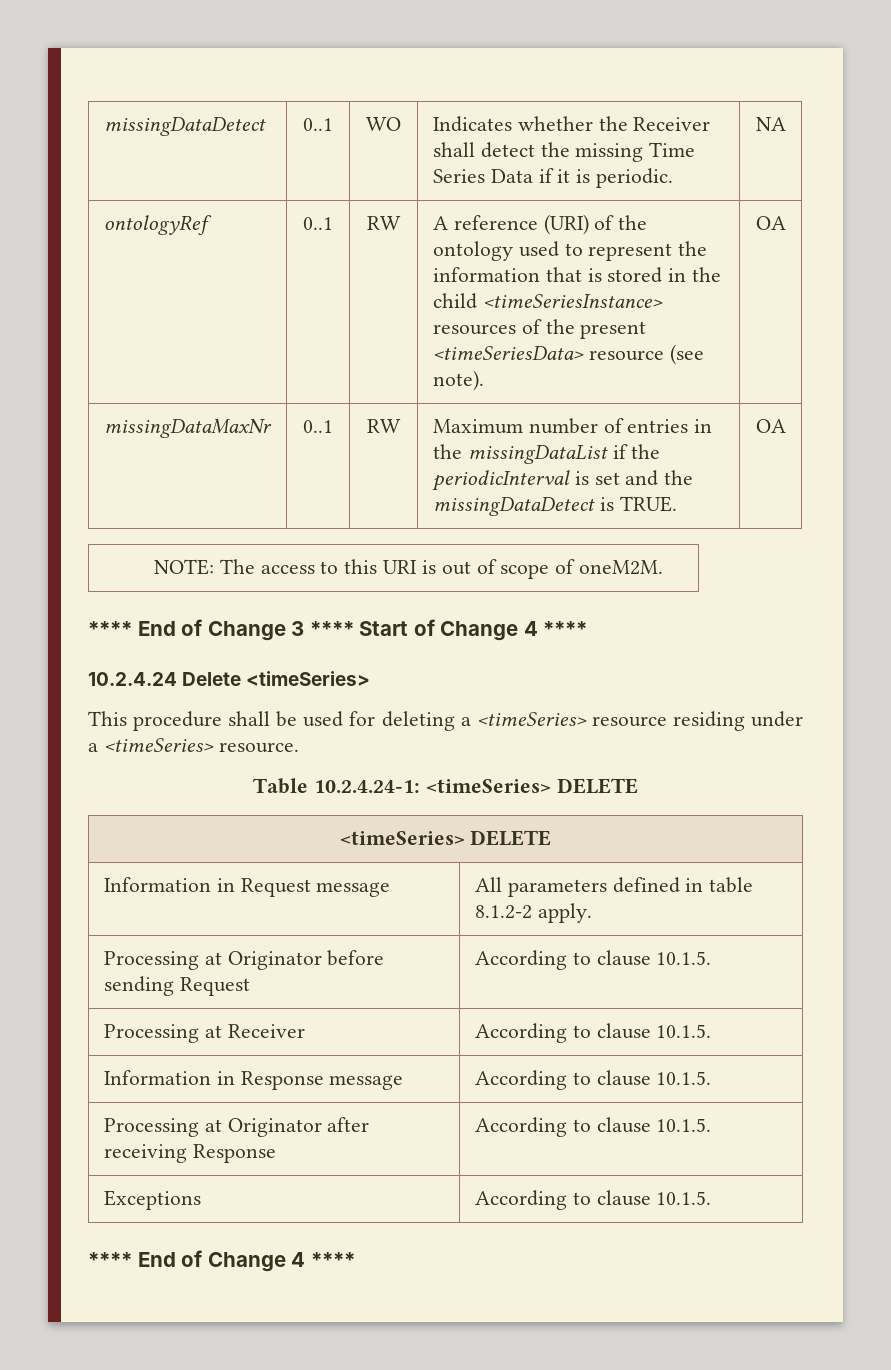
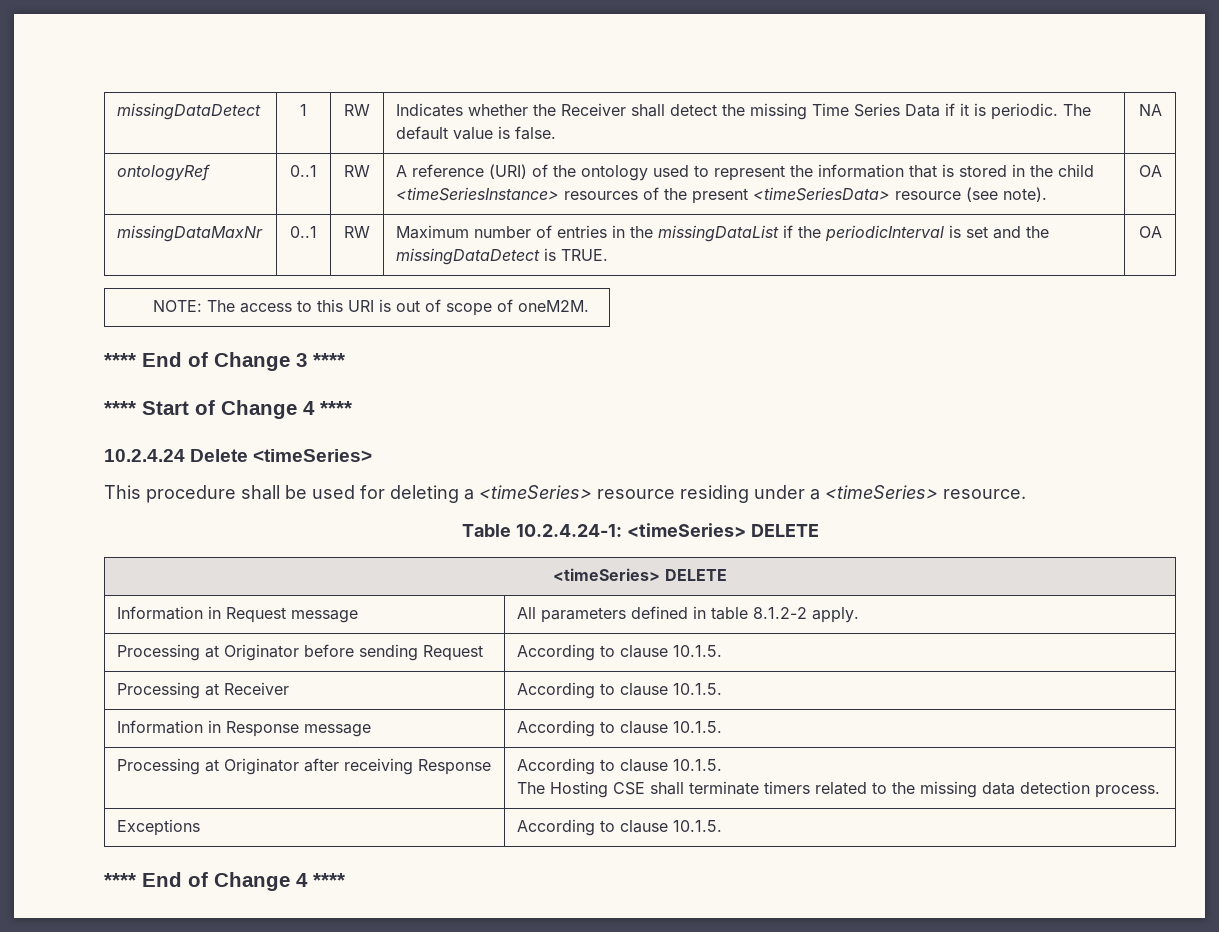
[303,118,333,131] [366,117,401,131] 0..1 | WO -> [300,104,307,116] [344,104,370,116] 1 | RW
(673, 178) none -> [1063,104,1092,116] [396,126,557,140] The default value is false.
(354, 628) none -> [104,401,136,415] // ****
(712, 1125) none -> [517,781,1161,798] // The Hosting CSE shall terminate timers related to the missing data detection process.

